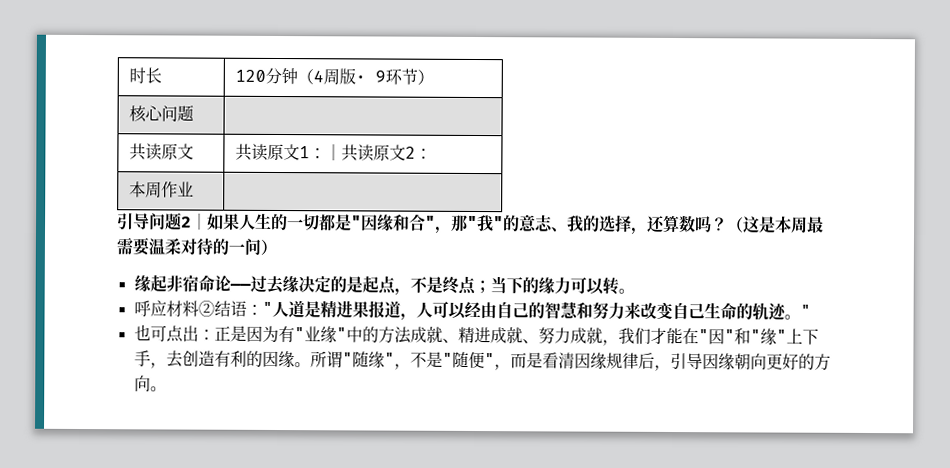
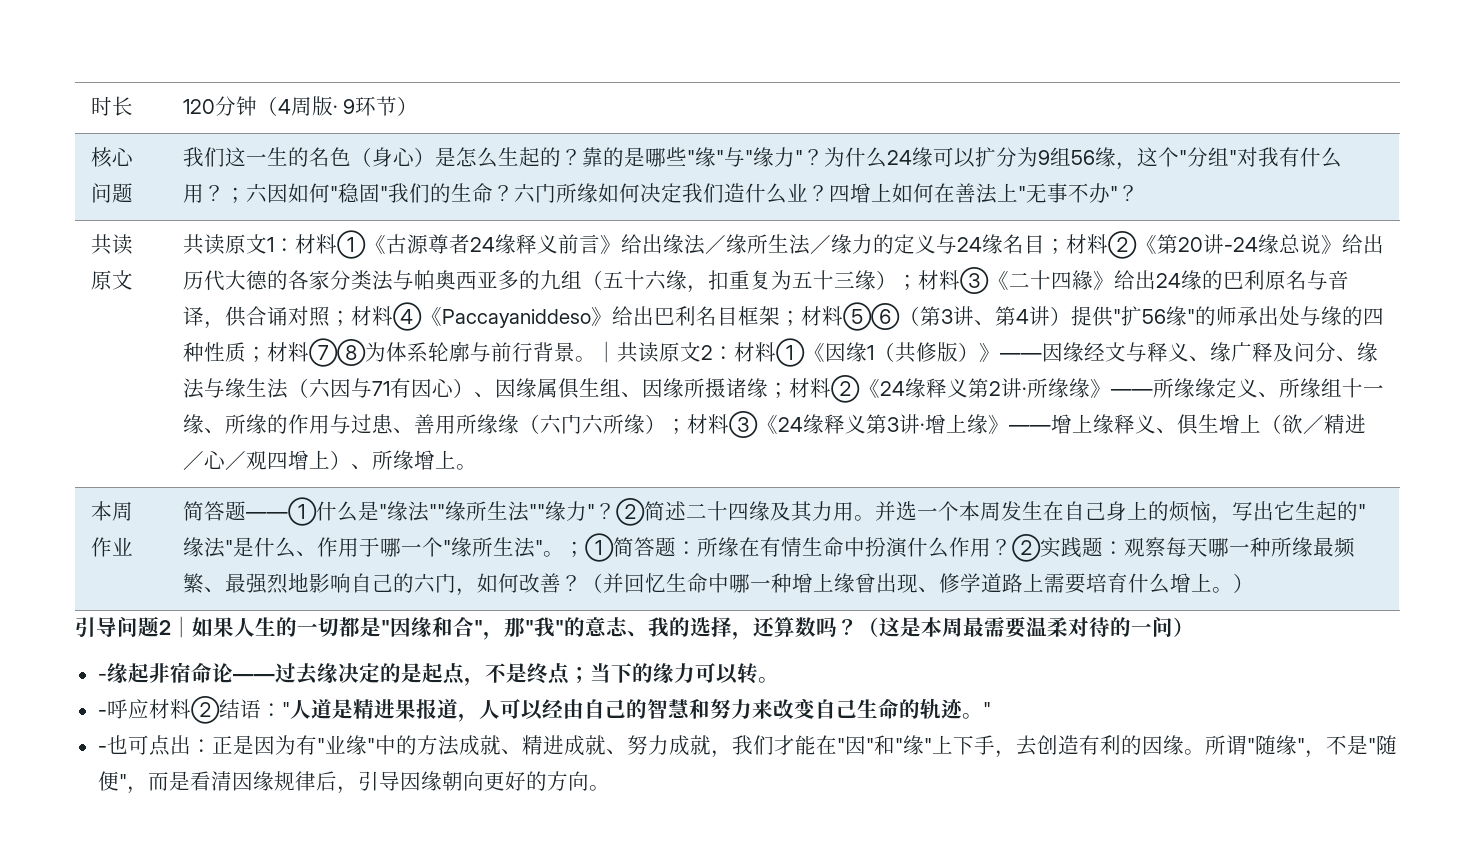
(195, 113) none -> [182,147,1342,170] [182,183,1139,204] 我们这一生的名色（身心）是怎么生起的？靠的是哪些"缘"与"缘力"？为什么24缘可以扩分为9组56缘，这个"分组"对我有什么用？；六因如何"稳固"我们的生命？六门所缘如何决定我们造什么业？四增上如何在善法上"无事不办"？
[325,144,433,162] [129,181,195,199] ｜共读原文2： // 本周作业 | -> [294,230,1384,259] [182,267,1349,294] [182,302,1384,331] [182,338,1378,367] [182,375,1384,403] [182,411,1366,438] [182,450,477,470] [90,501,133,521] [90,537,133,557] [182,497,1366,526] [182,533,1355,562] [182,573,1254,596] 材料①《古源尊者24缘释义前言》给出缘法／缘所生法／缘力的定义与24缘名目；材料②《第20讲-24缘总说》给出历代大德的各家分类法与帕奥西亚多的九组（五十六缘，扣重复为五十三缘）；材料③《二十四緣》给出24缘的巴利原名与音译，供合诵对照；材料④《Paccayaniddeso》给出巴利名目框架；材料⑤⑥（第3讲、第4讲）提供"扩56缘"的师承出处与缘的四种性质；材料⑦⑧为体系轮廓与前行背景。｜共读原文2：材料①《因缘1（共修版）》——因缘经文与释义、缘广释及问分、缘法与缘生法（六因与71有因心）、因缘属俱生组、因缘所摄诸缘；材料②《24缘释义第2讲·所缘缘》——所缘缘定义、所缘组十一缘、所缘的作用与过患、善用所缘缘（六门六所缘）；材料③《24缘释义第3讲·增上缘》——增上缘释义、俱生增上（欲／精进／心／观四增上）、所缘增上。 // 本周作业 | 简答题——①什么是"缘法""缘所生法""缘力"？②简述二十四缘及其力用。并选一个本周发生在自己身上的烦恼，写出它生起的"缘法"是什么、作用于哪一个"缘所生法"。；①简答题：所缘在有情生命中扮演什么作用？②实践题：观察每天哪一种所缘最频繁、最强烈地影响自己的六门，如何改善？（并回忆生命中哪一种增上缘曾出现、修学道路上需要培育什么增上。）
(277, 246) none -> [97,674,107,681] -
(635, 291) none -> [97,710,107,717] -
(811, 311) none -> [97,746,107,753] -

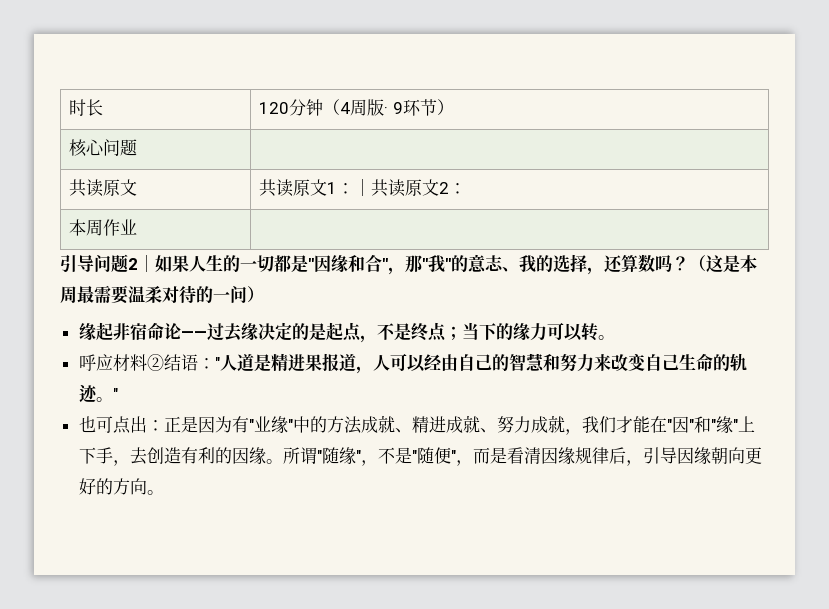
[182,147,1342,170] [182,183,1139,204] 我们这一生的名色（身心）是怎么生起的？靠的是哪些"缘"与"缘力"？为什么24缘可以扩分为9组56缘，这个"分组"对我有什么用？；六因如何"稳固"我们的生命？六门所缘如何决定我们造什么业？四增上如何在善法上"无事不办"？ -> (138, 147) none
[294,230,1384,259] [182,267,1349,294] [182,302,1384,331] [182,338,1378,367] [182,375,1384,403] [182,411,1366,438] [182,450,477,470] [90,501,133,521] [90,537,133,557] [182,497,1366,526] [182,533,1355,562] [182,573,1254,596] 材料①《古源尊者24缘释义前言》给出缘法／缘所生法／缘力的定义与24缘名目；材料②《第20讲-24缘总说》给出历代大德的各家分类法与帕奥西亚多的九组（五十六缘，扣重复为五十三缘）；材料③《二十四緣》给出24缘的巴利原名与音译，供合诵对照；材料④《Paccayaniddeso》给出巴利名目框架；材料⑤⑥（第3讲、第4讲）提供"扩56缘"的师承出处与缘的四种性质；材料⑦⑧为体系轮廓与前行背景。｜共读原文2：材料①《因缘1（共修版）》——因缘经文与释义、缘广释及问分、缘法与缘生法（六因与71有因心）、因缘属俱生组、因缘所摄诸缘；材料②《24缘释义第2讲·所缘缘》——所缘缘定义、所缘组十一缘、所缘的作用与过患、善用所缘缘（六门六所缘）；材料③《24缘释义第3讲·增上缘》——增上缘释义、俱生增上（欲／精进／心／观四增上）、所缘增上。 // 本周作业 | 简答题——①什么是"缘法""缘所生法""缘力"？②简述二十四缘及其力用。并选一个本周发生在自己身上的烦恼，写出它生起的"缘法"是什么、作用于哪一个"缘所生法"。；①简答题：所缘在有情生命中扮演什么作用？②实践题：观察每天哪一种所缘最频繁、最强烈地影响自己的六门，如何改善？（并回忆生命中哪一种增上缘曾出现、修学道路上需要培育什么增上。） -> [354,179,467,197] [69,219,138,236] ｜共读原文2： // 本周作业 |
[97,674,107,681] - -> (264, 294) none
[97,710,107,717] - -> (615, 337) none
[97,746,107,753] - -> (118, 394) none

